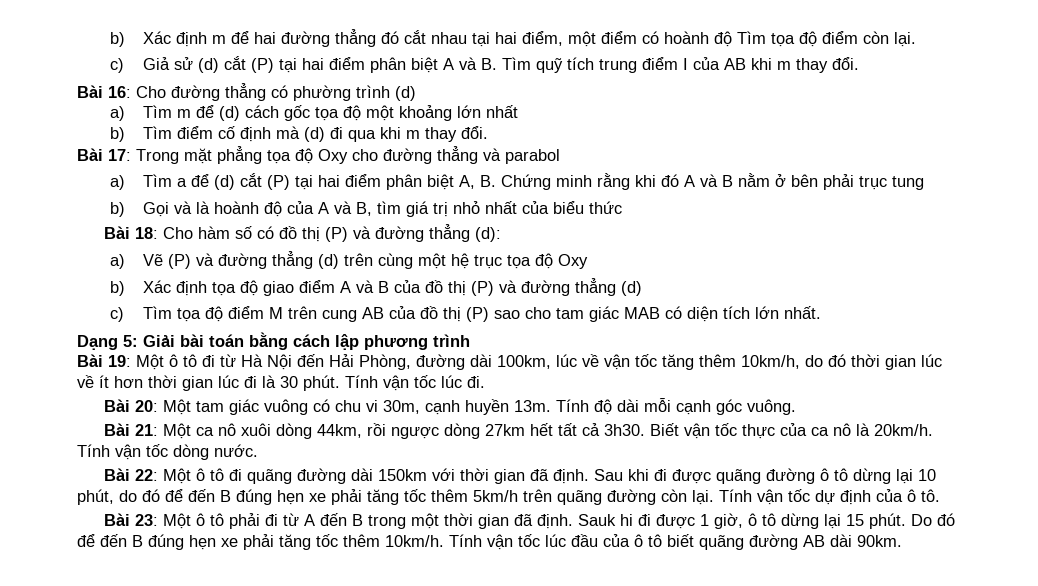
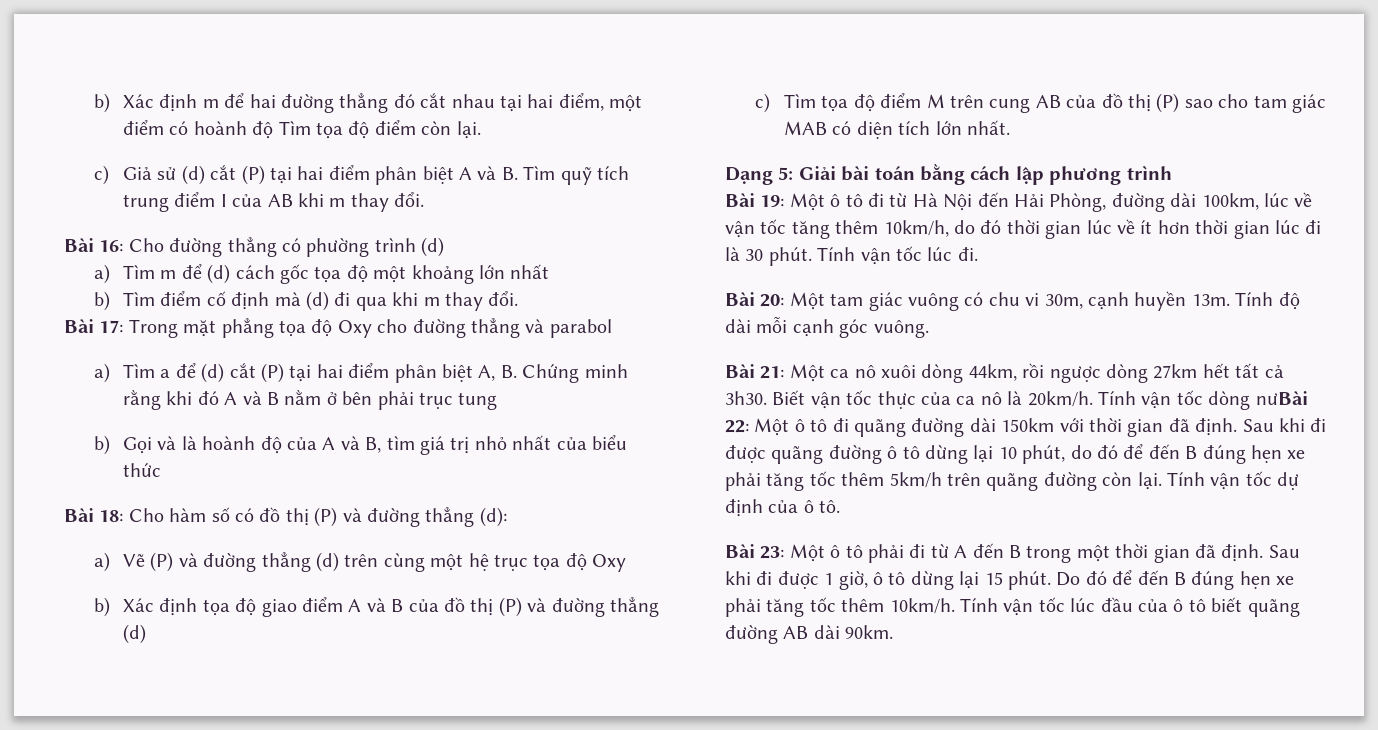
[214,444,258,457] [104,468,131,481] nước. // Bài -> [1255,391,1308,405] nưBài
[578,514,634,526] Sauk hi -> [1268,545,1300,558] [725,571,751,585] Sau khi

